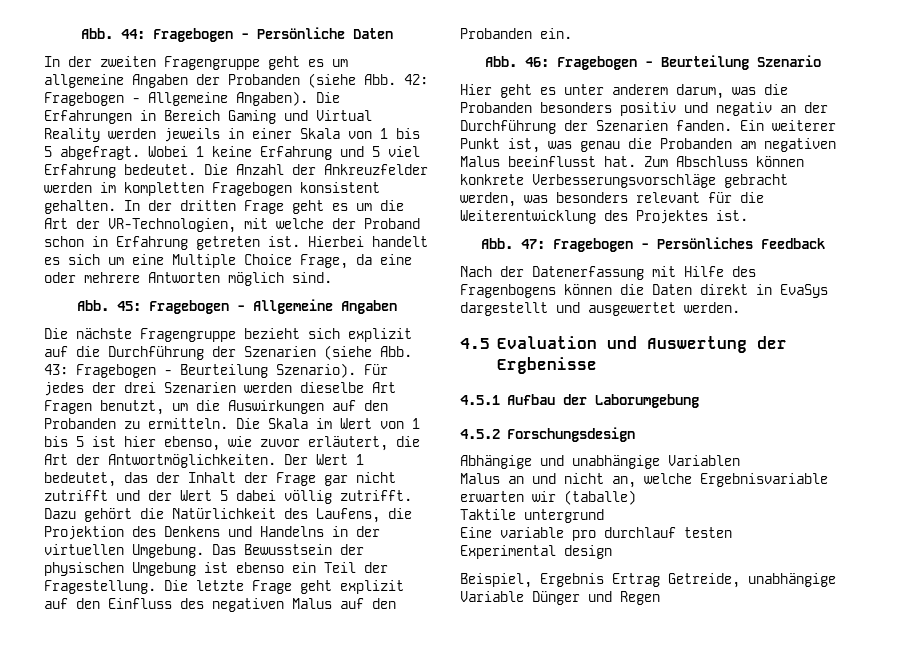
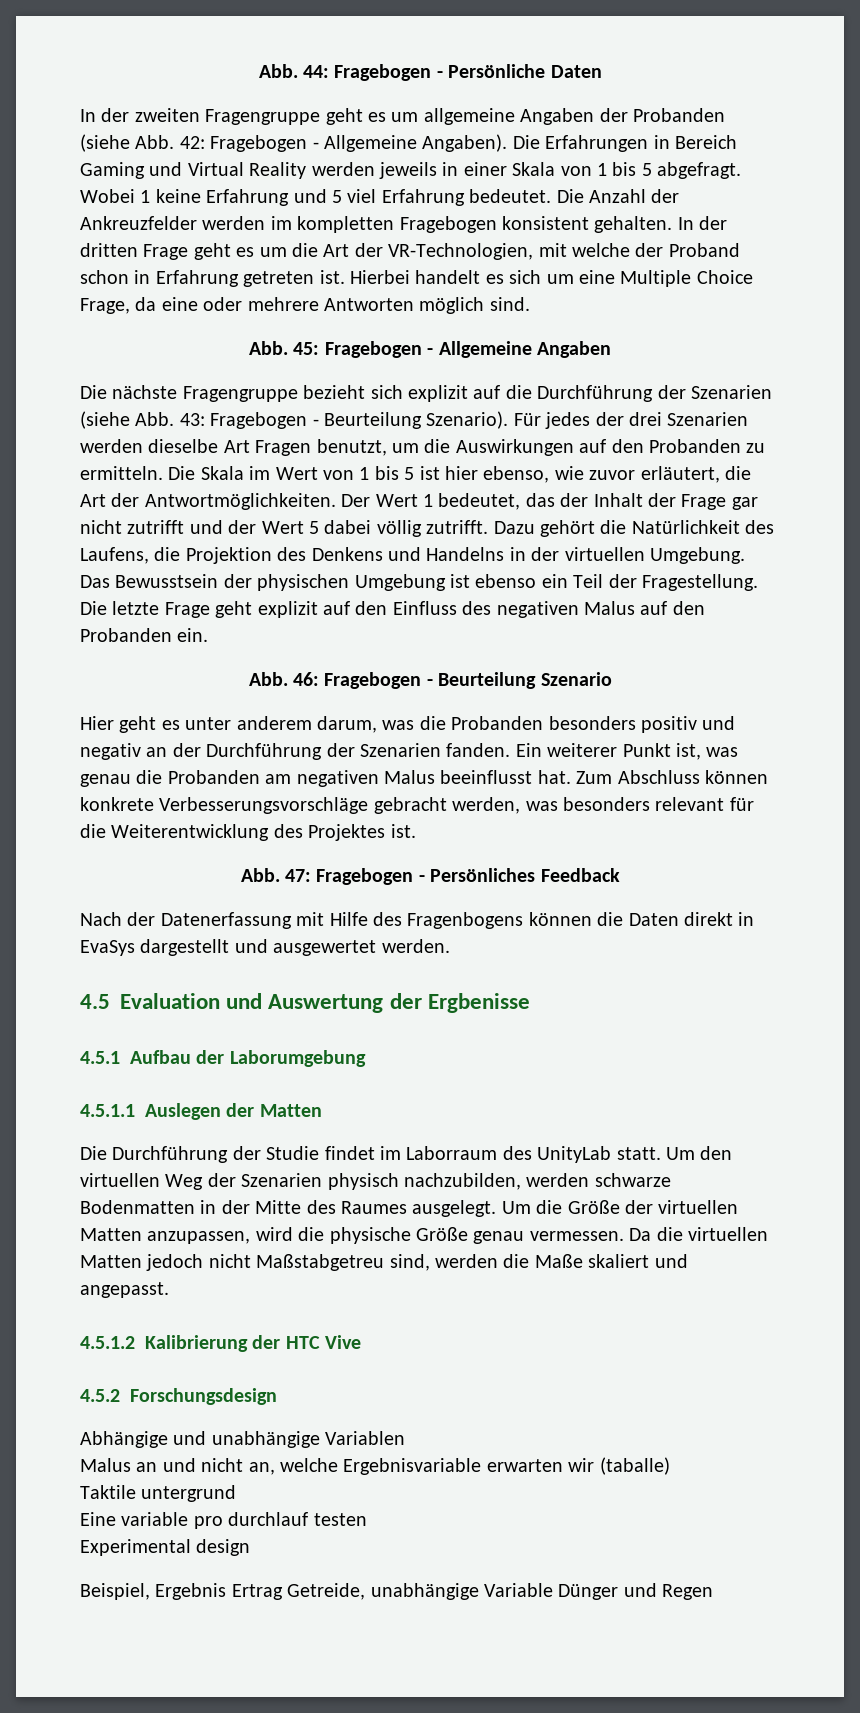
(699, 401) none -> [80,1103,322,1120] [80,1146,733,1163] [80,1173,671,1190] [80,1200,739,1217] [80,1227,768,1244] [80,1254,688,1271] [80,1282,169,1298] [80,1335,362,1352] // 4.5.1.1 Auslegen der Matten // Die Durchführung der Studie findet im Laborraum des UnityLab statt. Um den virtuellen Weg der Szenarien physisch nachzubilden, werden schwarze Bodenmatten in der Mitte des Raumes ausgelegt. Um die Größe der virtuellen Matten anzupassen, wird die physische Größe genau vermessen. Da die virtuellen Matten jedoch nicht Maßstabgetreu sind, werden die Maße skaliert und angepasst. // 4.5.1.2 Kalibrierung der HTC Vive

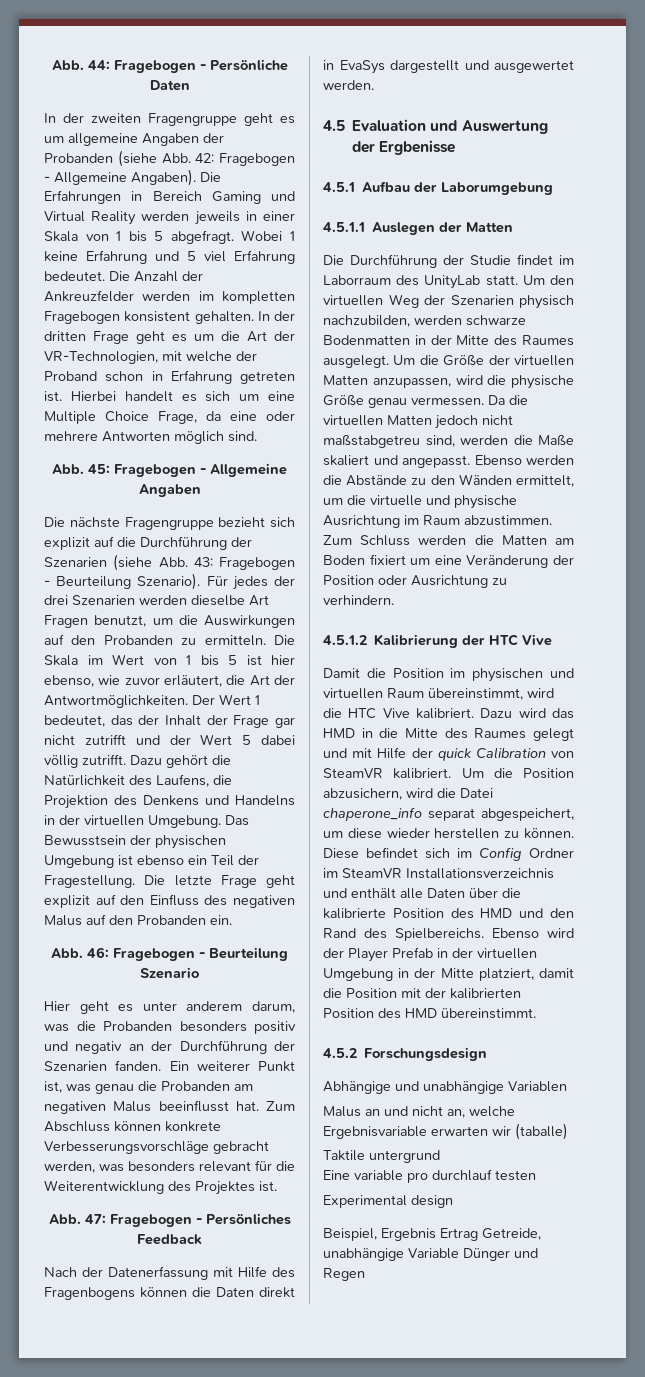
[256,1254,385,1271] Maßstabgetreu -> [323,435,420,448] maßstabgetreu
(169, 1290) none -> [474,455,574,466] [323,474,574,487] [323,495,517,509] [323,515,552,528] [323,535,574,546] [323,554,574,568] [323,575,507,588] [323,595,394,605] Ebenso werden die Abstände zu den Wänden ermittelt, um die virtuelle und physische Ausrichtung im Raum abzustimmen. Zum Schluss werden die Matten am Boden fixiert um eine Veränderung der Position oder Ausrichtung zu verhindern.
(362, 1342) none -> [323,668,574,682] [323,688,554,700] [323,708,574,719] [323,728,574,741] [323,747,574,761] [323,768,574,779] [323,788,493,800] [323,807,574,821] [323,828,574,839] [323,847,574,861] [323,868,554,879] [323,888,521,899] [323,908,574,919] [323,928,574,941] [323,947,537,962] [323,968,574,981] [323,988,521,999] [323,1008,536,1019] // Damit die Position im physischen und virtuellen Raum übereinstimmt, wird die HTC Vive kalibriert. Dazu wird das HMD in die Mitte des Raumes gelegt und mit Hilfe der quick Calibration von SteamVR kalibriert. Um die Position abzusichern, wird die Datei chaperone_info separat abgespeichert, um diese wieder herstellen zu können. Diese befindet sich im Config Ordner im SteamVR Installationsverzeichnis und enthält alle Daten über die kalibrierte Position des HMD und den Rand des Spielbereichs. Ebenso wird der Player Prefab in der virtuellen Umgebung in der Mitte platziert, damit die Position mit der kalibrierten Position des HMD übereinstimmt.

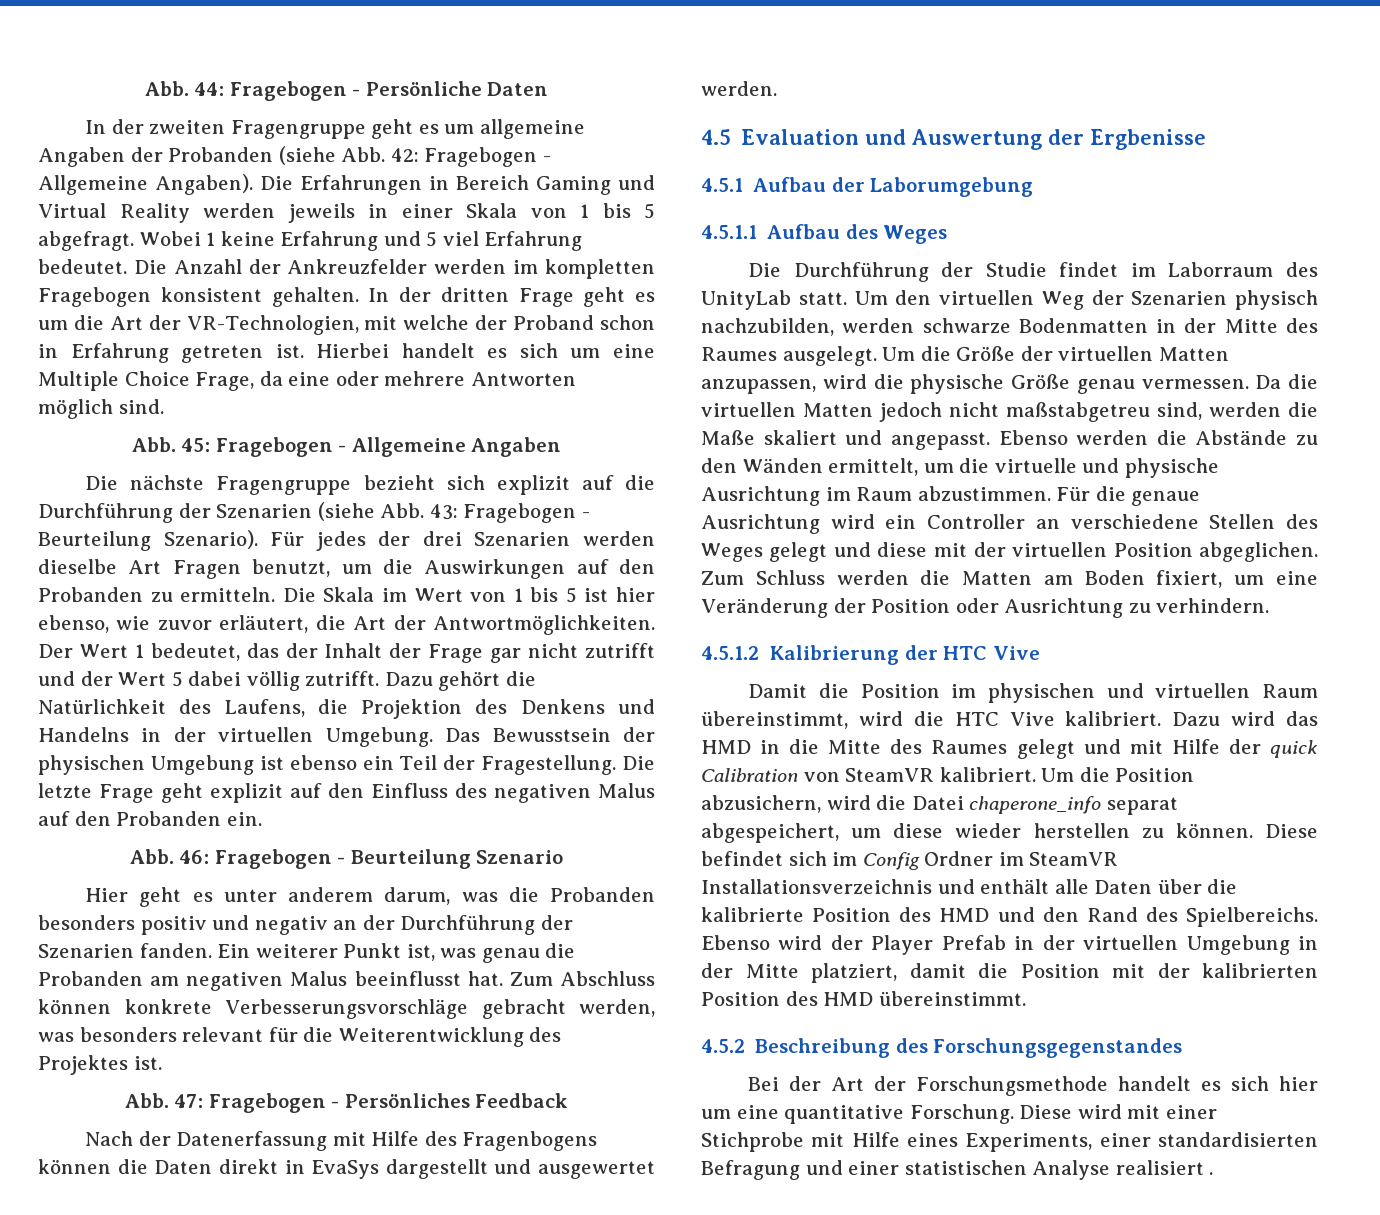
[372,222,514,235] Auslegen der Matten -> [767,224,948,244] Aufbau des Weges
(552, 520) none -> [1056,486,1201,506] [701,514,1318,534] [701,542,1318,562] Für die genaue Ausrichtung wird ein Controller an verschiedene Stellen des Weges gelegt und diese mit der virtuellen Position abgeglichen.
[369,554,406,565] fixiert -> [1156,570,1223,588] fixiert,
[364,1047,488,1061] [323,1081,567,1094] [323,1106,515,1118] [323,1123,568,1140] [323,1150,440,1163] [323,1169,536,1183] [323,1195,453,1208] [323,1228,541,1241] [323,1248,538,1261] [323,1268,365,1281] Forschungsdesign // Abhängige und unabhängige Variablen // Malus an und nicht an, welche Ergebnisvariable erwarten wir (taballe) // Taktile untergrund // Eine variable pro durchlauf testen // Experimental design // Beispiel, Ergebnis Ertrag Getreide, unabhängige Variable Dünger und Regen -> [755,1038,1183,1058] [748,1076,1318,1096] [701,1104,1217,1124] [701,1132,1318,1152] [701,1160,1214,1180] Beschreibung des Forschungsgegenstandes // Bei der Art der Forschungsmethode handelt es sich hier um eine quantitative Forschung. Diese wird mit einer Stichprobe mit Hilfe eines Experiments, einer standardisierten Befragung und einer statistischen Analyse realisiert .

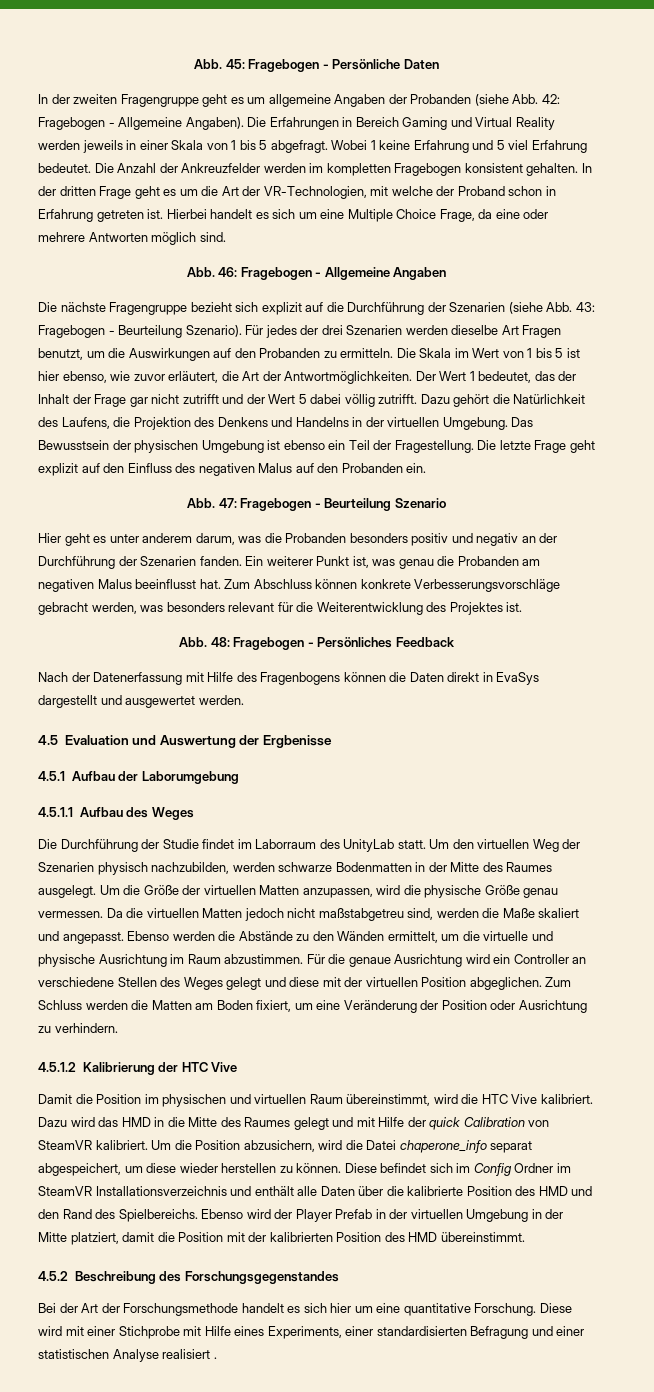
[144,81,225,96] Abb. 44: -> [194,59,245,69] Abb. 45:
[181,438,211,452] 45: -> [218,267,238,277] 46:
[179,850,210,864] 46: -> [218,498,237,508] 47:
[174,1094,204,1108] 47: -> [210,637,230,647] 48:

